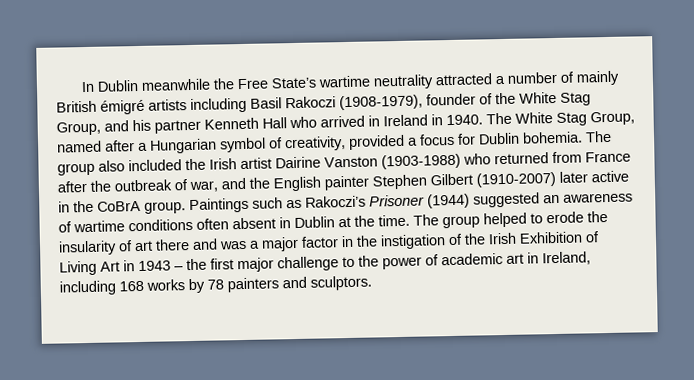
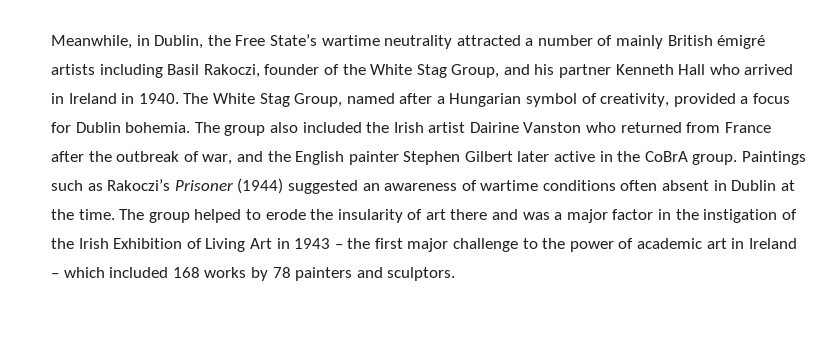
[80,78,211,93] In Dublin meanwhile -> [51,35,204,49] Meanwhile, in Dublin,
[285,94,423,111] Rakoczi (1908-1979), -> [203,64,260,78] Rakoczi,
[381,153,461,170] (1903-1988) -> (582, 127) none
[476,171,556,188] (1910-2007) -> (513, 156) none
[542,251,591,266] [59,280,116,296] Ireland, including -> [748,238,797,249] [51,267,169,278] Ireland – which included

